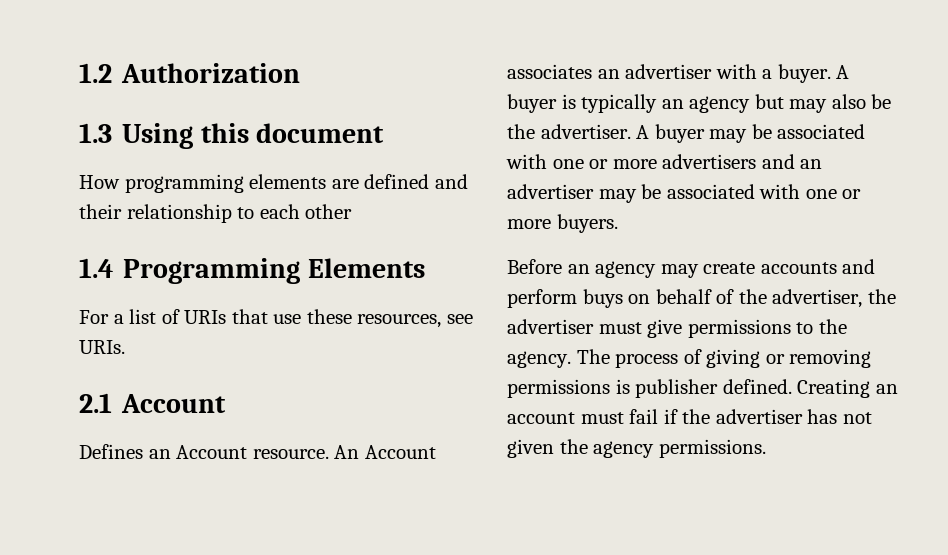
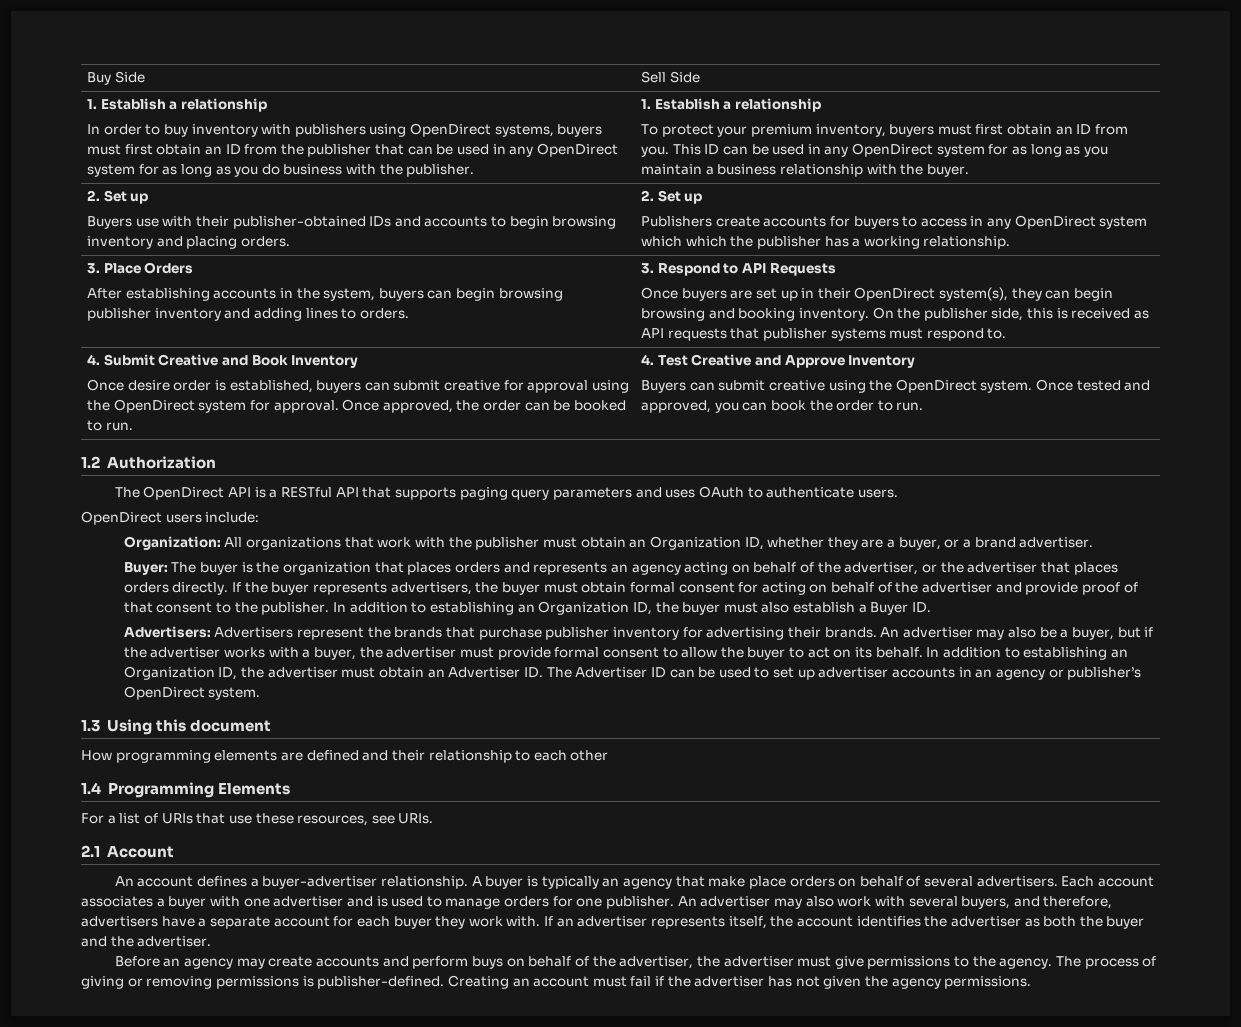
[79,63,301,83] 1.2 Authorization -> [86,71,145,85] [640,71,700,83] [86,98,267,112] [86,123,603,137] [86,143,618,157] [86,164,475,177] [640,98,821,112] [640,124,1129,137] [640,143,1108,157] [640,164,969,177] [86,190,149,204] [86,216,617,229] [86,236,290,249] [640,190,703,204] [640,215,1148,229] [640,236,1011,249] [86,262,194,274] [86,288,563,301] [86,308,409,321] [640,263,836,276] [640,287,1114,301] [640,307,1150,321] [640,328,1007,341] [86,354,359,368] [86,379,630,393] [86,399,627,413] [86,420,133,431] [640,354,916,368] [640,379,1151,393] [640,400,924,413] [81,456,216,469] [114,486,898,500] [81,511,260,525] [123,536,1094,550] [123,562,1118,575] [123,582,1138,595] [123,601,932,615] [123,626,1154,640] [123,647,1128,660] [123,666,1142,680] [123,686,261,700] Buy Side | Sell Side // 1. Establish a relationship // In order to buy inventory with publishers using OpenDirect systems, buyers must first obtain an ID from the publisher that can be used in any OpenDirect system for as long as you do business with the publisher. | 1. Establish a relationship // To protect your premium inventory, buyers must first obtain an ID from you. This ID can be used in any OpenDirect system for as long as you maintain a business relationship with the buyer. // 2. Set up // Buyers use with their publisher-obtained IDs and accounts to begin browsing inventory and placing orders. | 2. Set up // Publishers create accounts for buyers to access in any OpenDirect system which which the publisher has a working relationship. // 3. Place Orders // After establishing accounts in the system, buyers can begin browsing publisher inventory and adding lines to orders. | 3. Respond to API Requests // Once buyers are set up in their OpenDirect system(s), they can begin browsing and booking inventory. On the publisher side, this is received as API requests that publisher systems must respond to. // 4. Submit Creative and Book Inventory // Once desire order is established, buyers can submit creative for approval using the OpenDirect system for approval. Once approved, the order can be booked to run. | 4. Test Creative and Approve Inventory // Buyers can submit creative using the OpenDirect system. Once tested and approved, you can book the order to run. // 1.2 Authorization // The OpenDirect API is a RESTful API that supports paging query parameters and uses OAuth to authenticate users. // OpenDirect users include: // Organization: All organizations that work with the publisher must obtain an Organization ID, whether they are a buyer, or a brand advertiser. // Buyer: The buyer is the organization that places orders and represents an agency acting on behalf of the advertiser, or the advertiser that places orders directly. If the buyer represents advertisers, the buyer must obtain formal consent for acting on behalf of the advertiser and provide proof of that consent to the publisher. In addition to establishing an Organization ID, the buyer must also establish a Buyer ID. // Advertisers: Advertisers represent the brands that purchase publisher inventory for advertising their brands. An advertiser may also be a buyer, but if the advertiser works with a buyer, the advertiser must provide formal consent to allow the buyer to act on its behalf. In addition to establishing an Organization ID, the advertiser must obtain an Advertiser ID. The Advertiser ID can be used to set up advertiser accounts in an agency or publisher’s OpenDirect system.
[79,444,436,459] [507,64,831,83] Defines an Account resource. An Account associates an advertiser with a buyer. -> [114,876,469,889] An account defines a buyer-advertiser relationship.
[754,94,892,113] [507,124,866,143] [506,154,823,169] [507,184,862,203] [507,214,618,233] but may also be the advertiser. A buyer may be associated with one or more advertisers and an advertiser may be associated with one or more buyers. -> [675,876,1155,889] [81,896,1113,909] [81,916,1145,929] [81,936,212,947] that make place orders on behalf of several advertisers. Each account associates a buyer with one advertiser and is used to manage orders for one publisher. An advertiser may also work with several buyers, and therefore, advertisers have a separate account for each buyer they work with. If an advertiser represents itself, the account identifies the advertiser as both the buyer and the advertiser.
[635,379,792,398] publisher defined. -> [317,976,445,989] publisher-defined.

